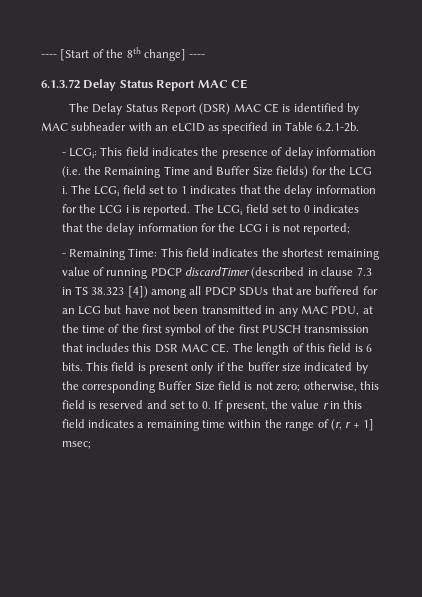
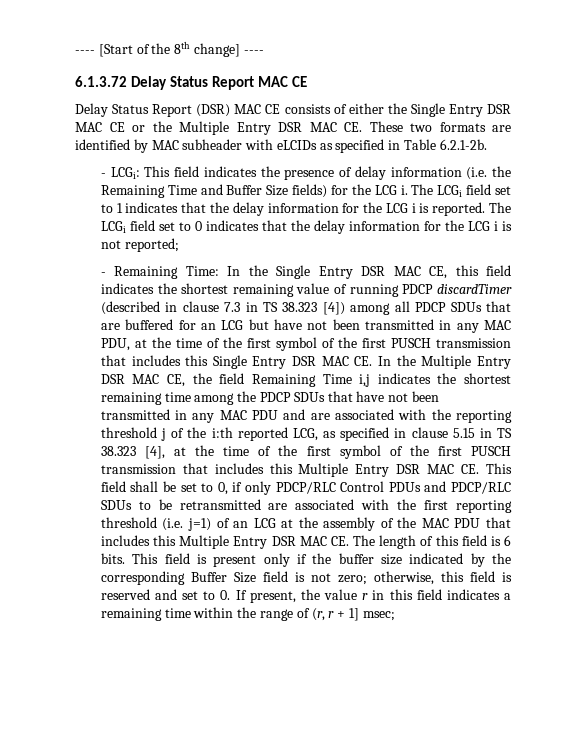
[68,103,89,112] The -> (307, 81) none
[282,104,291,112] is -> [284,103,511,117] [75,121,511,135] consists of either the Single Entry DSR MAC CE or the Multiple Entry DSR MAC CE. These two formats are
[155,123,205,132] an eLCID -> [276,140,317,150] eLCIDs
[160,248,183,257] This -> [227,265,479,279] In the Single Entry DSR MAC CE, this
(152, 347) none -> [212,355,511,369] [100,373,511,387] [100,391,439,405] [100,409,512,423] [100,427,513,441] [100,445,511,459] [100,463,512,477] [100,481,511,495] [100,499,512,513] [100,517,511,531] [100,535,268,549] Single Entry DSR MAC CE. In the Multiple Entry DSR MAC CE, the field Remaining Time i,j indicates the shortest remaining time among the PDCP SDUs that have not been transmitted in any MAC PDU and are associated with the reporting threshold j of the i:th reported LCG, as specified in clause 5.15 in TS 38.323 [4], at the time of the first symbol of the first PUSCH transmission that includes this Multiple Entry DSR MAC CE. This field shall be set to 0, if only PDCP/RLC Control PDUs and PDCP/RLC SDUs to be retransmitted are associated with the first reporting threshold (i.e. j=1) of an LCG at the assembly of the MAC PDU that includes this Multiple Entry

